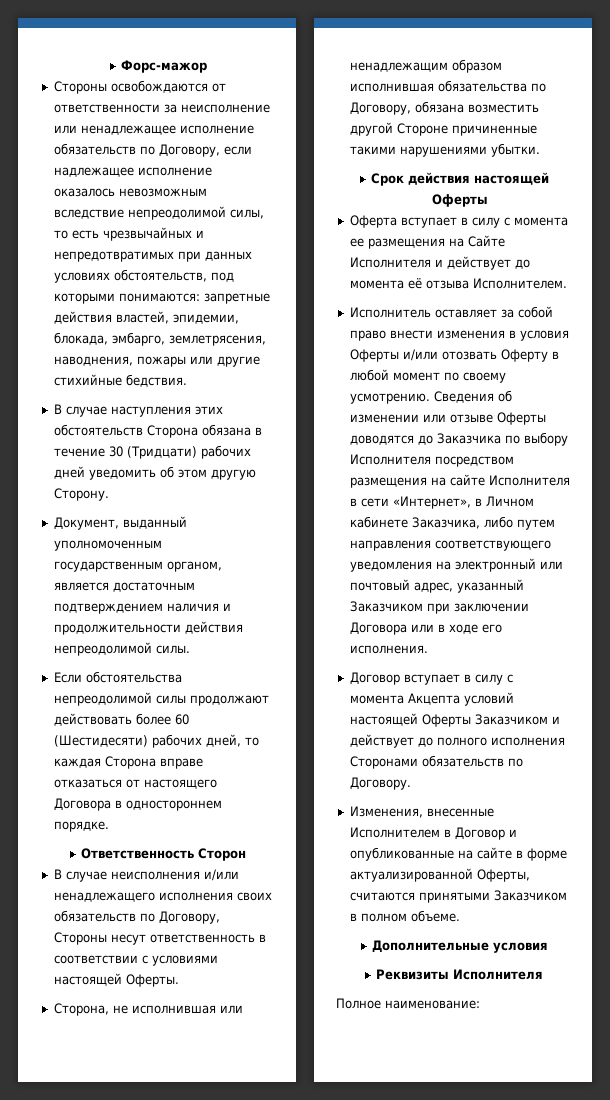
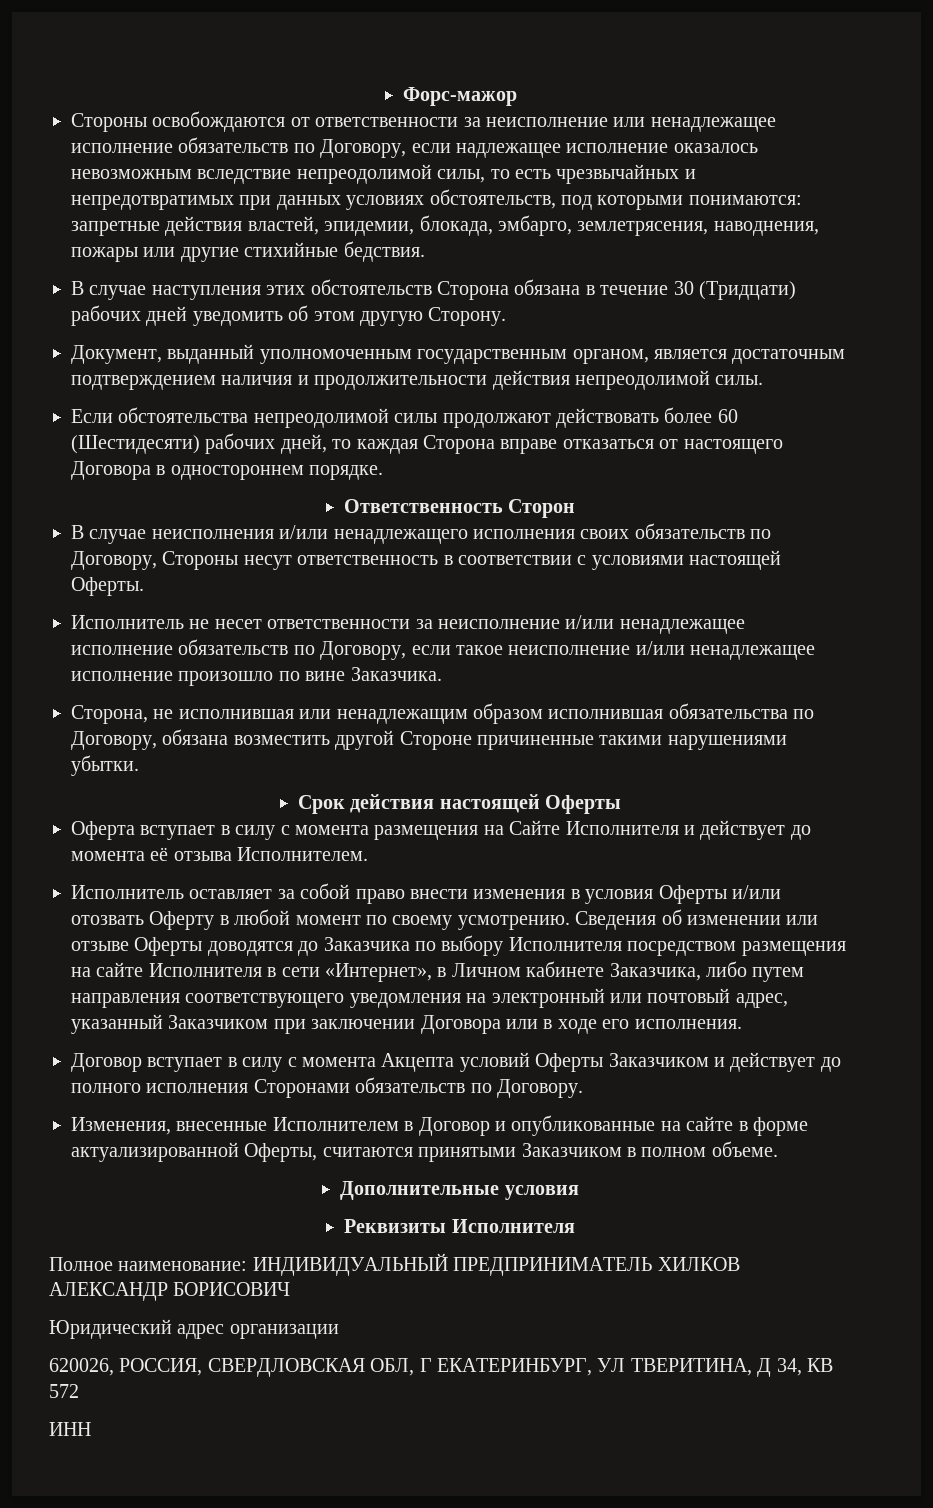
(179, 980) none -> [71,615,745,634] [71,639,816,660] [71,667,442,686] // Исполнитель не несет ответственности за неисполнение и/или ненадлежащее исполнение обязательств по Договору, если такое неисполнение и/или ненадлежащее исполнение произошло по вине Заказчика.
[349,238,364,247] ее -> (369, 830) none
[349,713,418,726] настоящей -> (530, 1062) none
(480, 1004) none -> [252,1253,740,1276] [49,1282,291,1301] [49,1319,339,1339] [49,1358,833,1377] [49,1384,79,1398] [49,1422,91,1436] ИНДИВИДУАЛЬНЫЙ ПРЕДПРИНИМАТЕЛЬ ХИЛКОВ АЛЕКСАНДР БОРИСОВИЧ // Юридический адрес организации // 620026, РОССИЯ, СВЕРДЛОВСКАЯ ОБЛ, Г ЕКАТЕРИНБУРГ, УЛ ТВЕРИТИНА, Д 34, КВ 572 // ИНН

